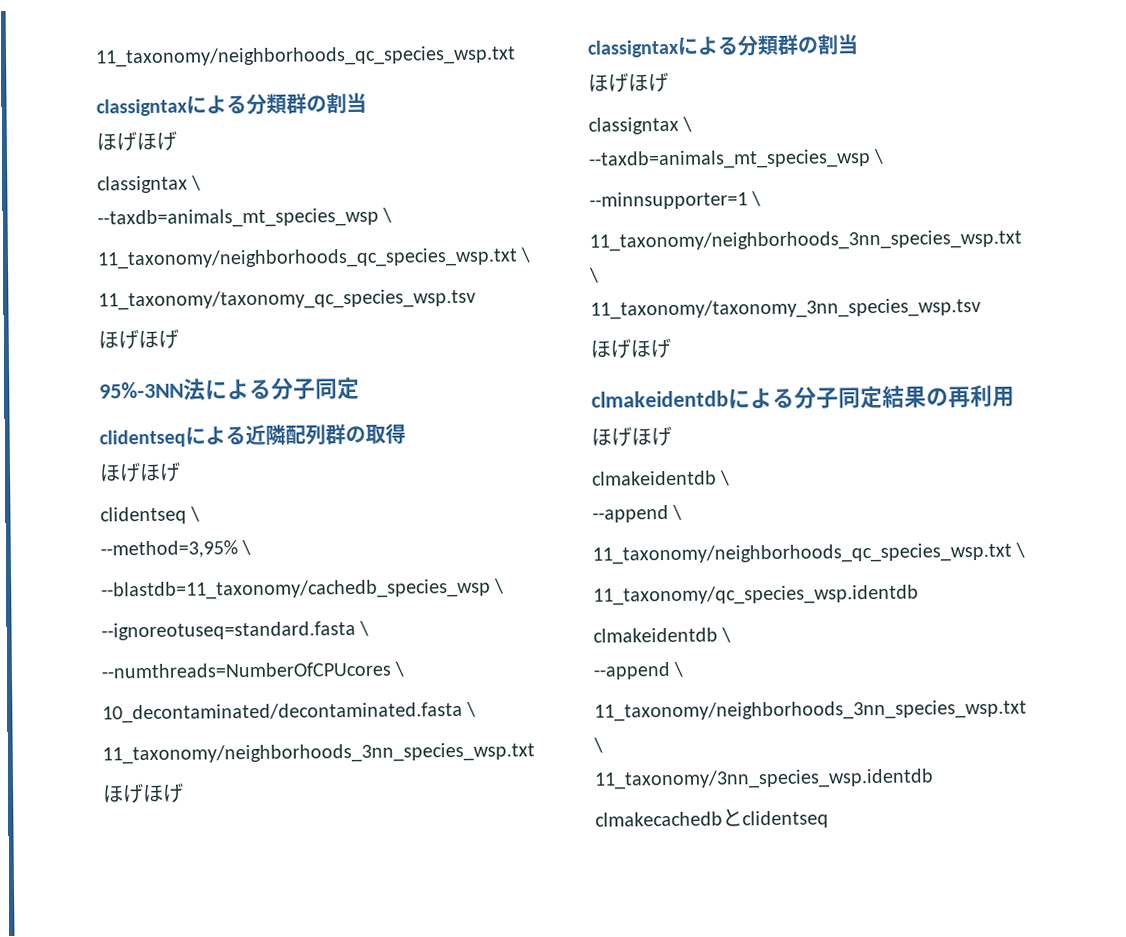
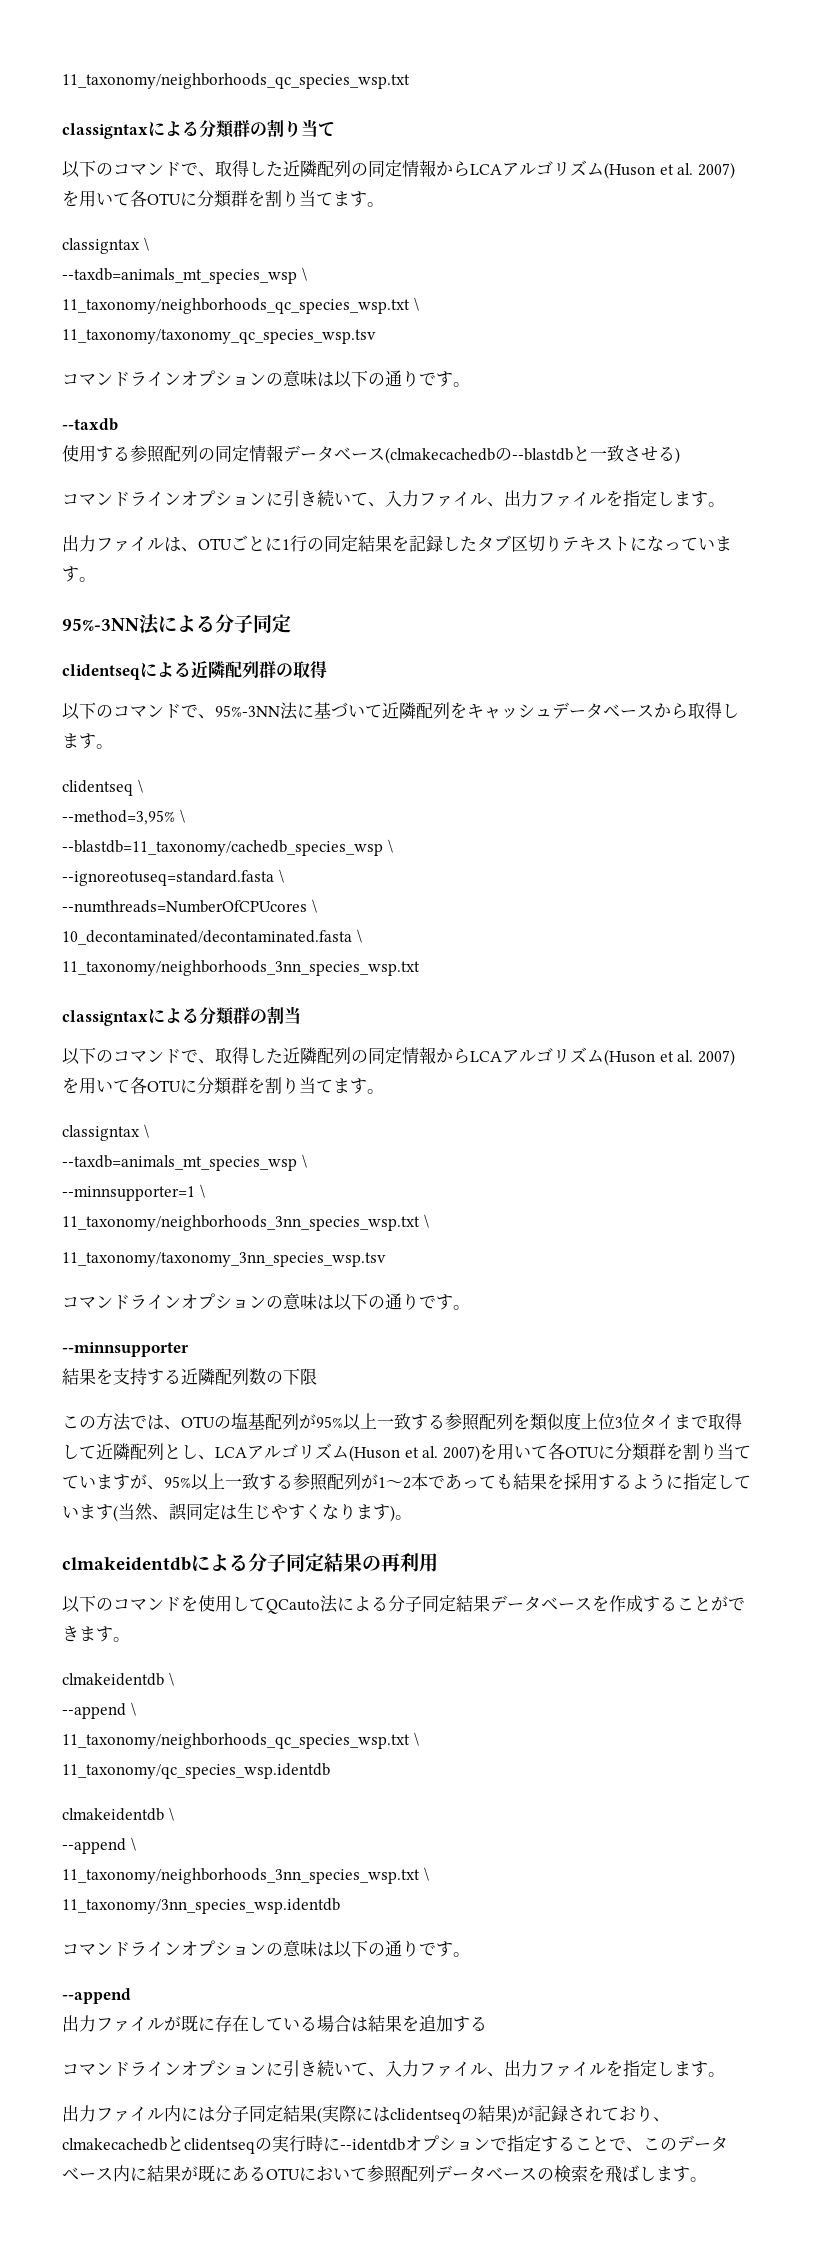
[346,92,367,114] [96,130,177,152] 当 // ほげほげ -> [284,119,335,137] [62,160,735,179] [62,190,384,208] り当て // 以下のコマンドで、取得した近隣配列の同定情報からLCAアルゴリズム(Huson et al. 2007)を用いて各OTUに分類群を割り当てます。
[98,328,179,350] ほげほげ -> [62,370,470,388] [62,418,118,431] [62,445,680,464] [62,490,725,507] [62,535,732,552] [62,566,96,582] コマンドラインオプションの意味は以下の通りです。 // --taxdb // 使用する参照配列の同定情報データベース(clmakecachedbの--blastdbと一致させる) // コマンドラインオプションに引き続いて、入力ファイル、出力ファイルを指定します。 // 出力ファイルは、OTUごとに1行の同定結果を記録したタブ区切りテキストになっています。
[99,461,181,483] ほげほげ -> [62,702,739,720] [62,733,113,749] 以下のコマンドで、95%-3NN法に基づいて近隣配列をキャッシュデータベースから取得します。
[103,782,184,804] [587,34,859,58] [588,71,669,93] // ほげほげ // classigntaxによる分類群の割当 // ほげほげ -> [62,1006,301,1026] [62,1047,735,1066] [62,1077,384,1095] // classigntaxによる分類群の割当 // 以下のコマンドで、取得した近隣配列の同定情報からLCAアルゴリズム(Huson et al. 2007)を用いて各OTUに分類群を割り当てます。
[590,337,671,359] ほげほげ -> [62,1293,470,1311] [62,1342,189,1357] [62,1368,317,1385] [62,1413,742,1431] [62,1443,751,1462] [62,1473,751,1491] [62,1503,412,1522] コマンドラインオプションの意味は以下の通りです。 // --minnsupporter // 結果を支持する近隣配列数の下限 // この方法では、OTUの塩基配列が95%以上一致する参照配列を類似度上位3位タイまで取得して近隣配列とし、LCAアルゴリズム(Huson et al. 2007)を用いて各OTUに分類群を割り当てていますが、95%以上一致する参照配列が1～2本であっても結果を採用するように指定しています(当然、誤同定は生じやすくなります)。
[591,425,672,447] ほげほげ -> [62,1595,745,1614] [62,1626,130,1642] 以下のコマンドを使用してQCauto法による分子同定結果データベースを作成することができます。
[595,808,829,829] clmakecachedbとclidentseq -> [62,1940,470,1958] [62,1988,131,2004] [62,2015,487,2032] [62,2060,725,2077] [62,2105,670,2124] [62,2135,728,2154] [62,2165,707,2183] コマンドラインオプションの意味は以下の通りです。 // --append // 出力ファイルが既に存在している場合は結果を追加する // コマンドラインオプションに引き続いて、入力ファイル、出力ファイルを指定します。 // 出力ファイル内には分子同定結果(実際にはclidentseqの結果)が記録されており、clmakecachedbとclidentseqの実行時に--identdbオプションで指定することで、このデータベース内に結果が既にあるOTUにおいて参照配列データベースの検索を飛ばします。

